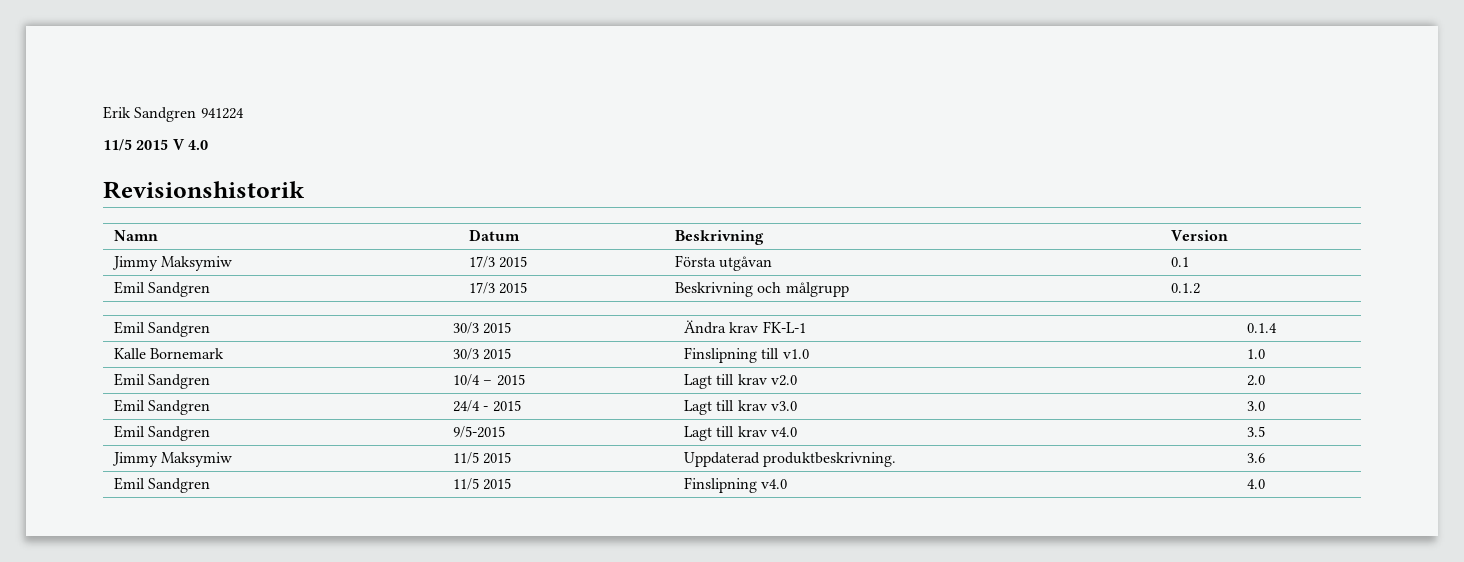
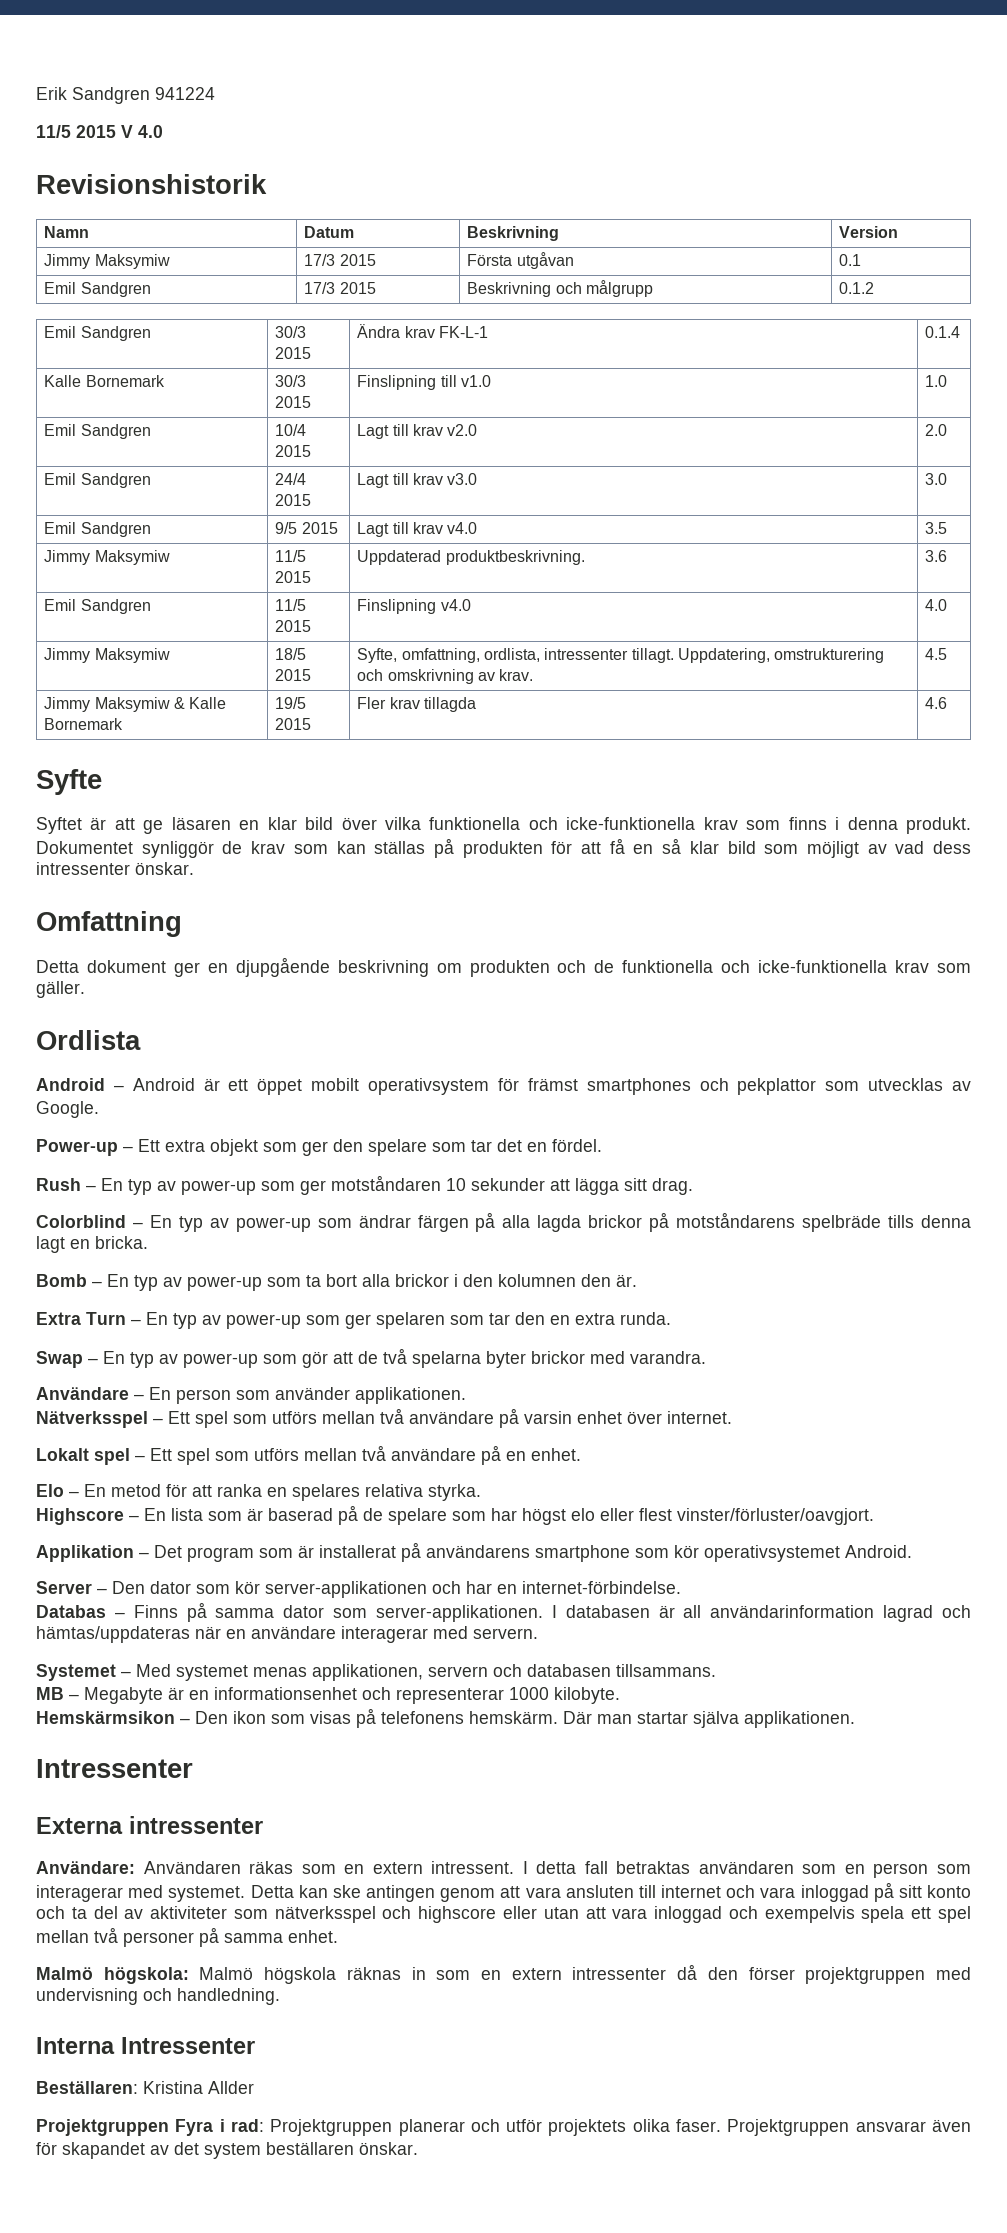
[483,380,493,385] – -> (307, 430) none
[483,406,489,411] - -> (307, 479) none
[452,426,505,438] 9/5-2015 -> [275,522,338,534] 9/5 2015
(1265, 484) none -> [44,648,170,663] [275,648,307,660] [275,669,312,681] [357,648,885,663] [357,669,534,684] [925,648,948,660] [44,697,227,712] [44,718,124,730] [275,697,307,709] [275,718,312,730] [357,697,477,712] [925,697,948,709] [36,769,102,795] [36,817,972,834] [36,838,972,858] [36,862,194,875] [36,911,182,937] [36,957,972,977] [36,981,85,998] [36,1030,141,1050] [36,1078,972,1095] [36,1101,99,1118] [36,1139,602,1156] [36,1175,693,1195] [36,1212,972,1232] [36,1236,148,1253] [36,1274,637,1291] [36,1312,671,1329] [36,1348,706,1368] [36,1387,466,1404] [36,1408,732,1428] [36,1445,581,1465] [36,1484,481,1501] [36,1505,874,1525] [36,1542,912,1562] [36,1581,681,1598] [36,1602,972,1622] [36,1626,538,1643] [36,1664,716,1681] [36,1687,620,1704] [36,1708,855,1728] [36,1759,193,1778] [36,1816,263,1834] [36,1861,971,1878] [36,1882,971,1902] [36,1906,972,1923] [36,1927,338,1947] [36,1964,971,1984] [36,1988,280,2005] [36,2037,255,2054] [36,2081,254,2094] [36,2119,971,2136] [36,2142,418,2159] // Jimmy Maksymiw | 18/5 2015 | Syfte, omfattning, ordlista, intressenter tillagt. Uppdatering, omstrukturering och omskrivning av krav. | 4.5 // Jimmy Maksymiw & Kalle Bornemark | 19/5 2015 | Fler krav tillagda | 4.6 // Syfte // Syftet är att ge läsaren en klar bild över vilka funktionella och icke-funktionella krav som finns i denna produkt. Dokumentet synliggör de krav som kan ställas på produkten för att få en så klar bild som möjligt av vad dess intressenter önskar. // Omfattning // Detta dokument ger en djupgående beskrivning om produkten och de funktionella och icke-funktionella krav som gäller. // Ordlista // Android – Android är ett öppet mobilt operativsystem för främst smartphones och pekplattor som utvecklas av Google. // Power-up – Ett extra objekt som ger den spelare som tar det en fördel. // Rush – En typ av power-up som ger motståndaren 10 sekunder att lägga sitt drag. // Colorblind – En typ av power-up som ändrar färgen på alla lagda brickor på motståndarens spelbräde tills denna lagt en bricka. // Bomb – En typ av power-up som ta bort alla brickor i den kolumnen den är. // Extra Turn – En typ av power-up som ger spelaren som tar den en extra runda. // Swap – En typ av power-up som gör att de två spelarna byter brickor med varandra. // Användare – En person som använder applikationen. // Nätverksspel – Ett spel som utförs mellan två användare på varsin enhet över internet. // Lokalt spel – Ett spel som utförs mellan två användare på en enhet. // Elo – En metod för att ranka en spelares relativa styrka. // Highscore – En lista som är baserad på de spelare som har högst elo eller flest vinster/förluster/oavgjort. // Applikation – Det program som är installerat på användarens smartphone som kör operativsystemet Android. // Server – Den dator som kör server-applikationen och har en internet-förbindelse. // Databas – Finns på samma dator som server-applikationen. I databasen är all användarinformation lagrad och hämtas/uppdateras när en användare interagerar med servern. // Systemet – Med systemet menas applikationen, servern och databasen tillsammans. // MB – Megabyte är en informationsenhet och representerar 1000 kilobyte. // Hemskärmsikon – Den ikon som visas på telefonens hemskärm. Där man startar själva applikationen. // Intressenter // Externa intressenter // Användare: Användaren räkas som en extern intressent. I detta fall betraktas användaren som en person som interagerar med systemet. Detta kan ske antingen genom att vara ansluten till internet och vara inloggad på sitt konto och ta del av aktiviteter som nätverksspel och highscore eller utan att vara inloggad och exempelvis spela ett spel mellan två personer på samma enhet. // Malmö högskola: Malmö högskola räknas in som en extern intressenter då den förser projektgruppen med undervisning och handledning. // Interna Intressenter // Beställaren: Kristina Allder // Projektgruppen Fyra i rad: Projektgruppen planerar och utför projektets olika faser. Projektgruppen ansvarar även för skapandet av det system beställaren önskar.

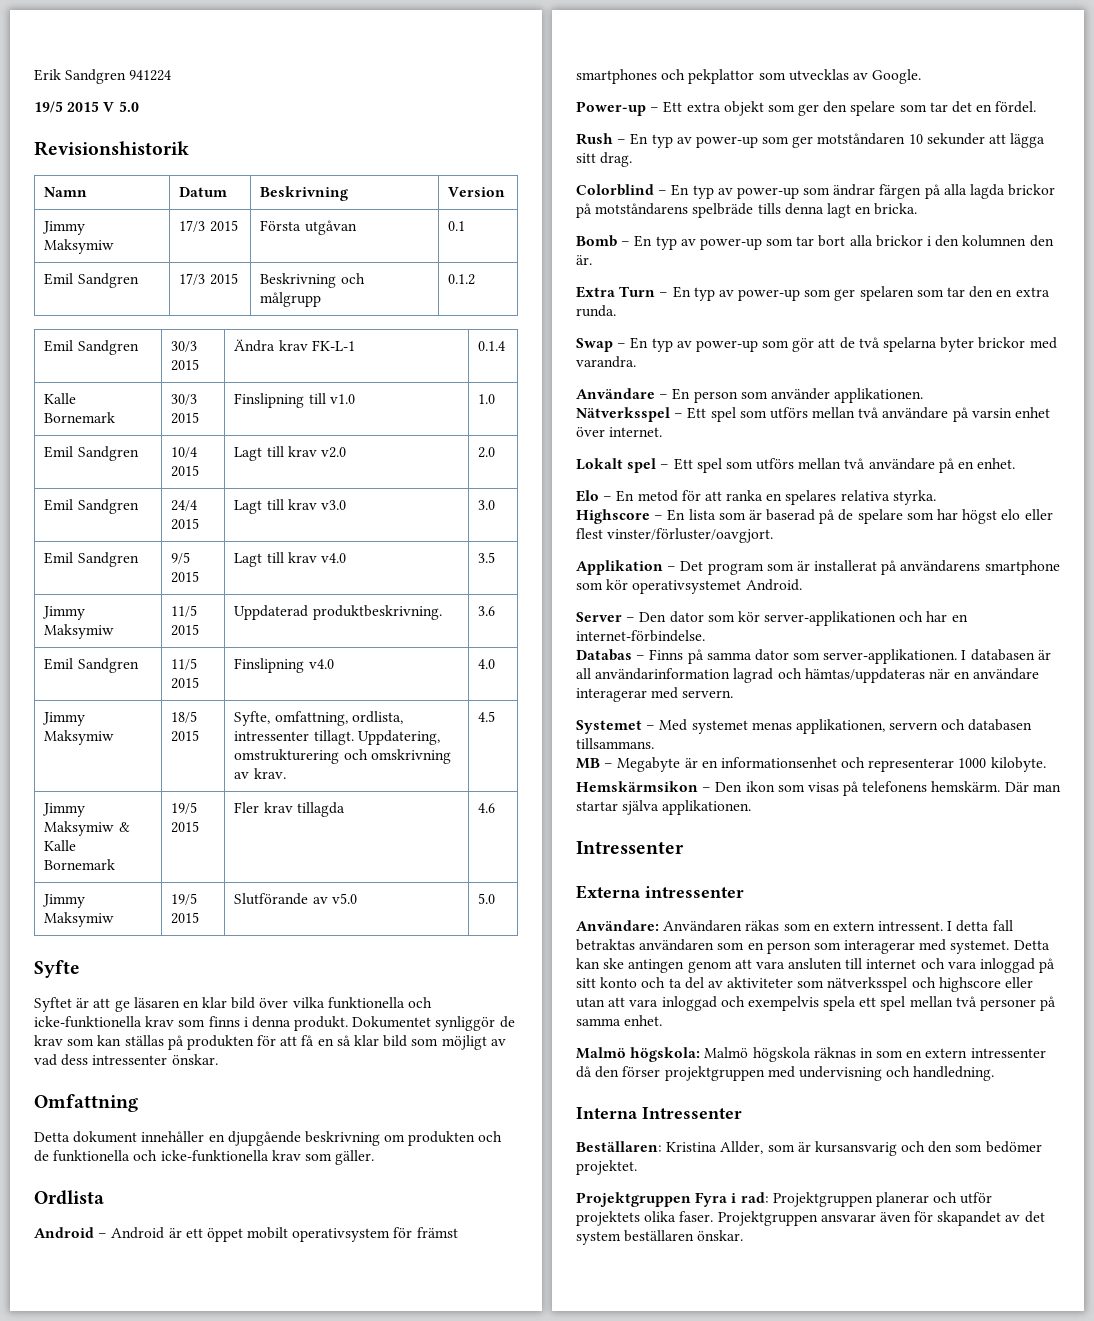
[36,125,71,138] 11/5 -> [34,101,63,113] 19/5
[138,125,163,138] 4.0 -> [118,101,139,112] 5.0
(948, 703) none -> [42,894,86,908] [44,912,115,927] [171,893,198,905] [171,912,200,924] [234,893,357,905] [478,893,496,904] // Jimmy Maksymiw | 19/5 2015 | Slutförande av v5.0 | 5.0
[173,962,200,977] ger -> [141,1131,205,1142] innehåller
[306,1275,321,1287] ta -> [796,236,815,246] tar
[208,2081,254,2094] Allder -> [720,1141,1042,1156] [576,1160,637,1175] Allder, som är kursansvarig och den som bedömer projektet.

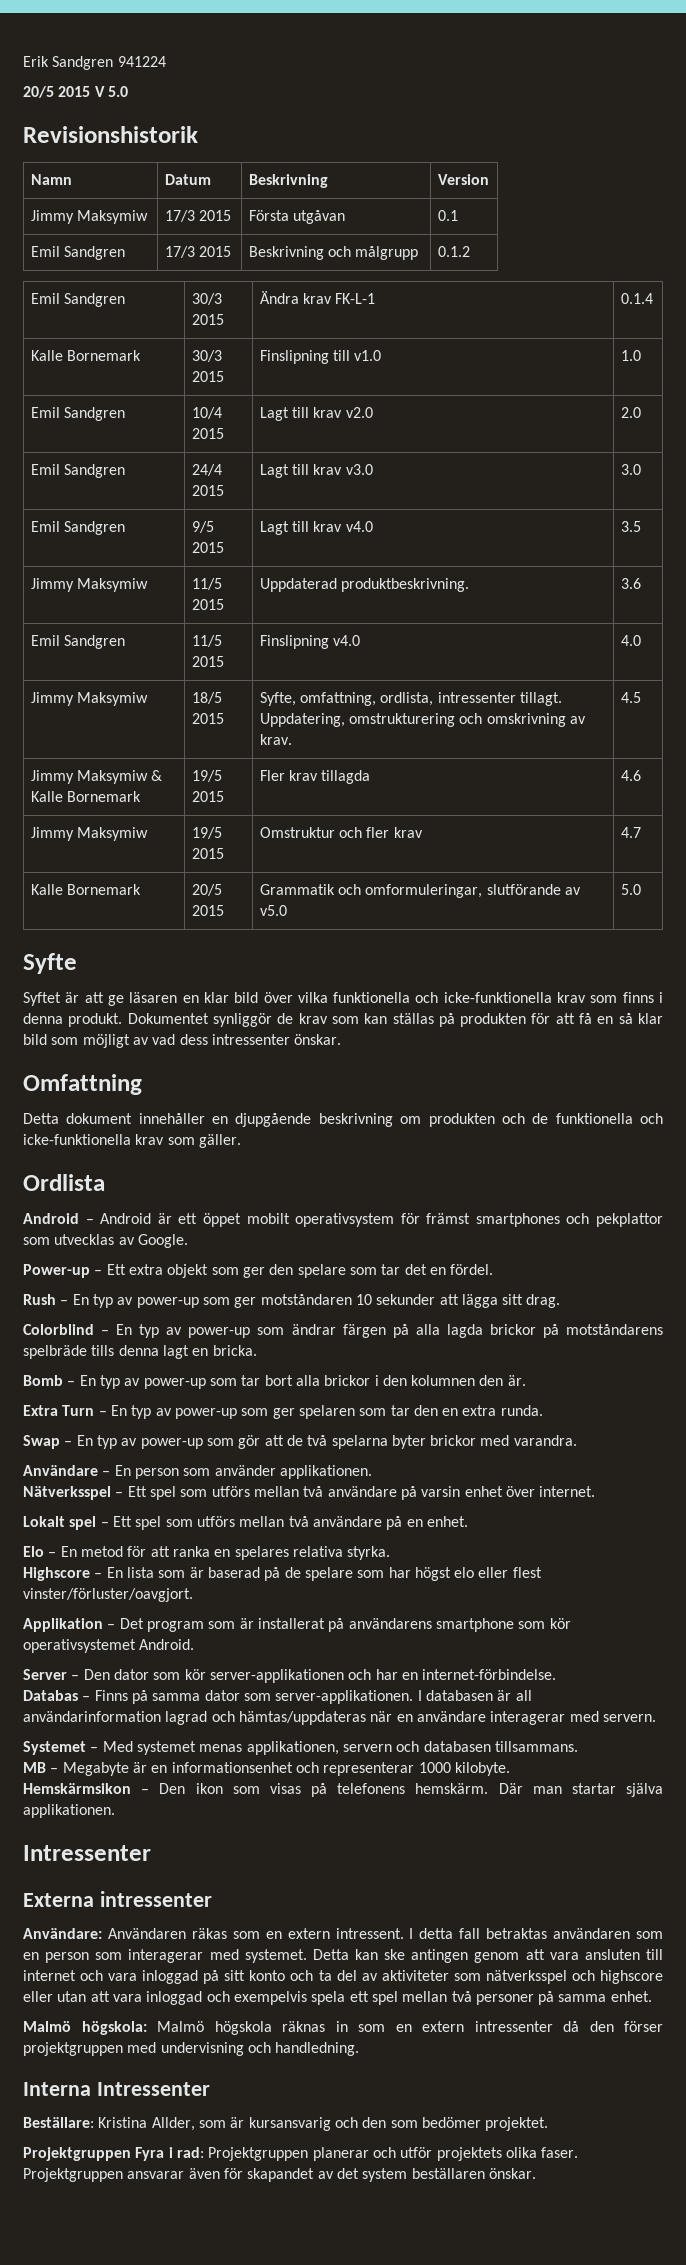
[34,101,63,113] 19/5 -> [23,86,54,98] 20/5
[234,893,309,905] Slutförande -> [259,827,423,838] [620,827,641,838] [30,884,142,895] [191,884,222,896] [191,905,224,916] [259,884,561,898] Omstruktur och fler krav | 4.7 // Kalle Bornemark | 20/5 2015 | Grammatik och omformuleringar, slutförande
[576,1141,662,1152] Beställaren: -> [23,2117,94,2128] Beställare:

